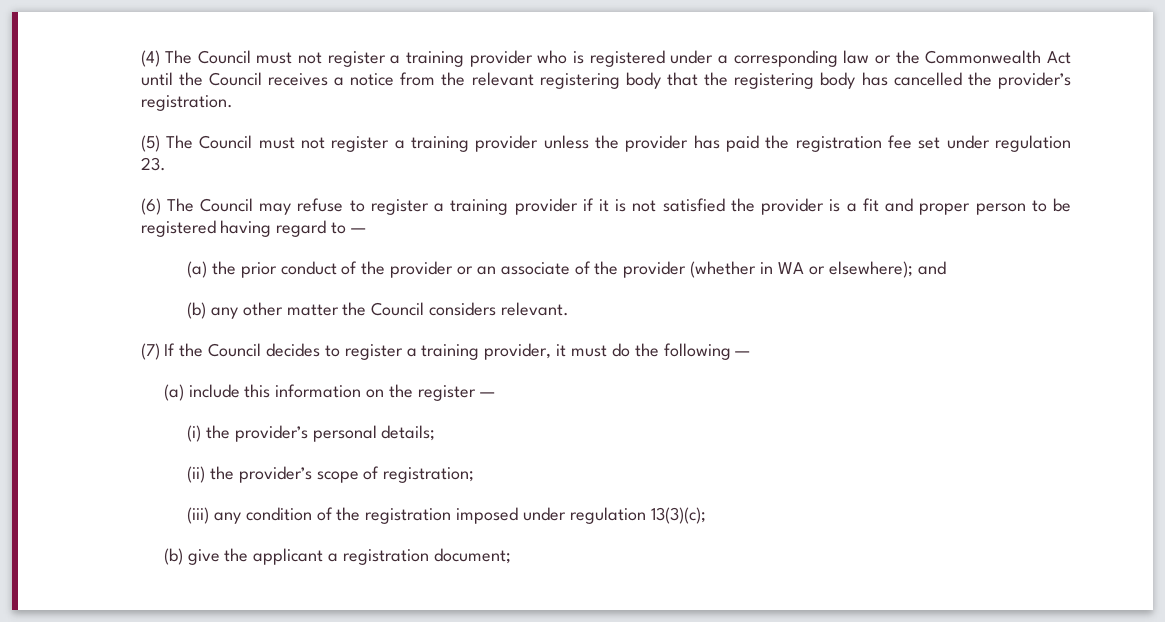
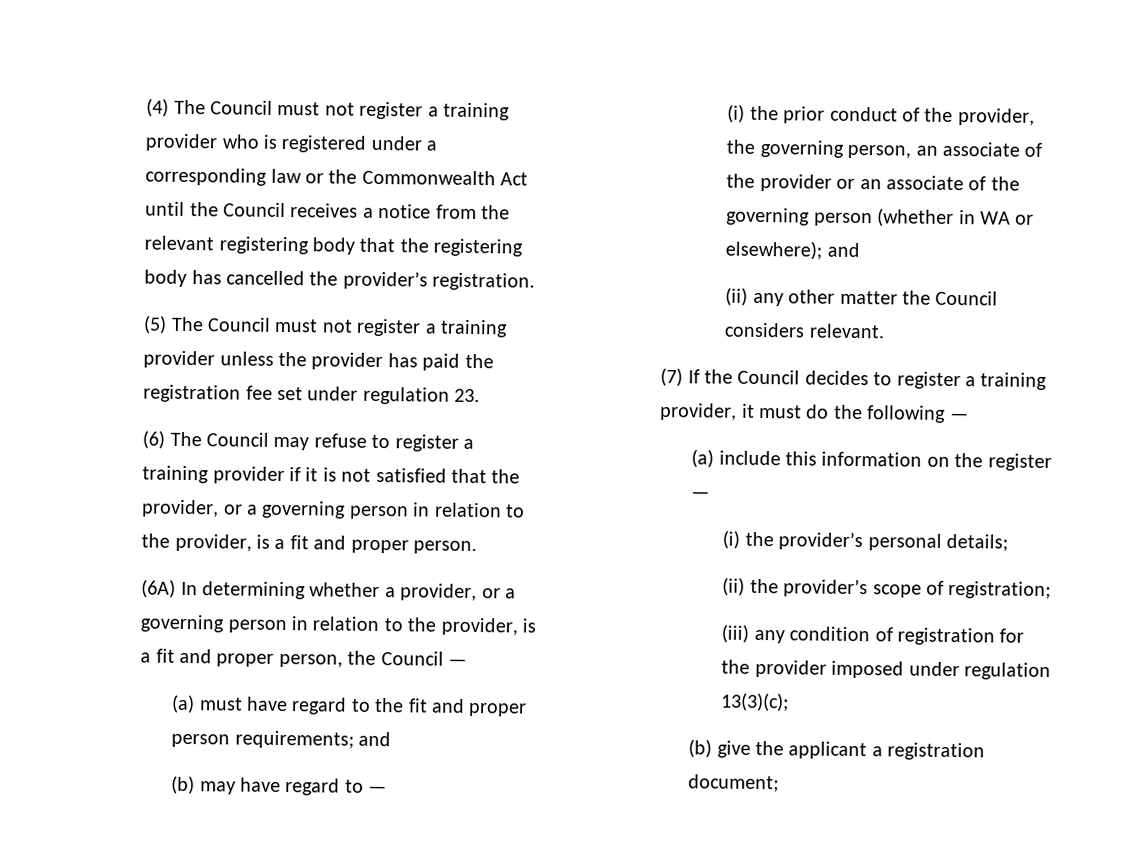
[730,198,1071,215] [140,220,272,237] the provider is a fit and proper person to be registered having -> [450,468,521,484] [141,499,525,520] [141,533,477,555] [141,579,516,602] [140,614,536,636] [140,648,467,668] [171,694,528,717] [171,730,392,749] [171,775,282,795] that the provider, or a governing person in relation to the provider, is a fit and proper person. // (6A) In determining whether a provider, or a governing person in relation to the provider, is a fit and proper person, the Council — // (a) must have regard to the fit and proper person requirements; and // (b) may have
[187,261,208,278] (a) -> [727,104,746,123] (i)
(386, 268) none -> [957,108,1035,126] [726,139,1043,159] [726,173,756,188] provider, the governing person, an associate of the
[623,261,687,278] provider -> [726,207,873,227] governing person
[187,302,207,319] (b) -> [725,287,749,306] (ii)
[336,507,452,524] the registration -> [896,627,1025,646] [721,659,827,678] registration for the provider

